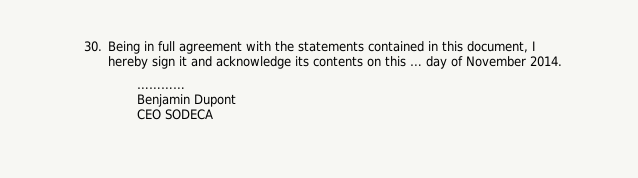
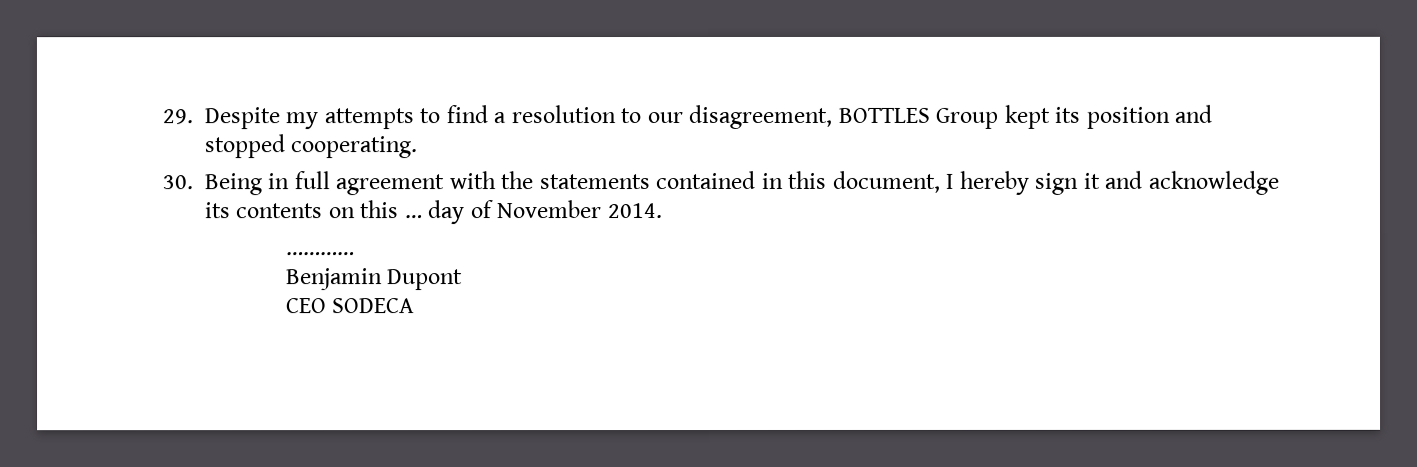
(83, 46) none -> [161,104,1213,130] [203,134,418,159] 29. Despite my attempts to find a resolution to our disagreement, BOTTLES Group kept its position and stopped cooperating. //

